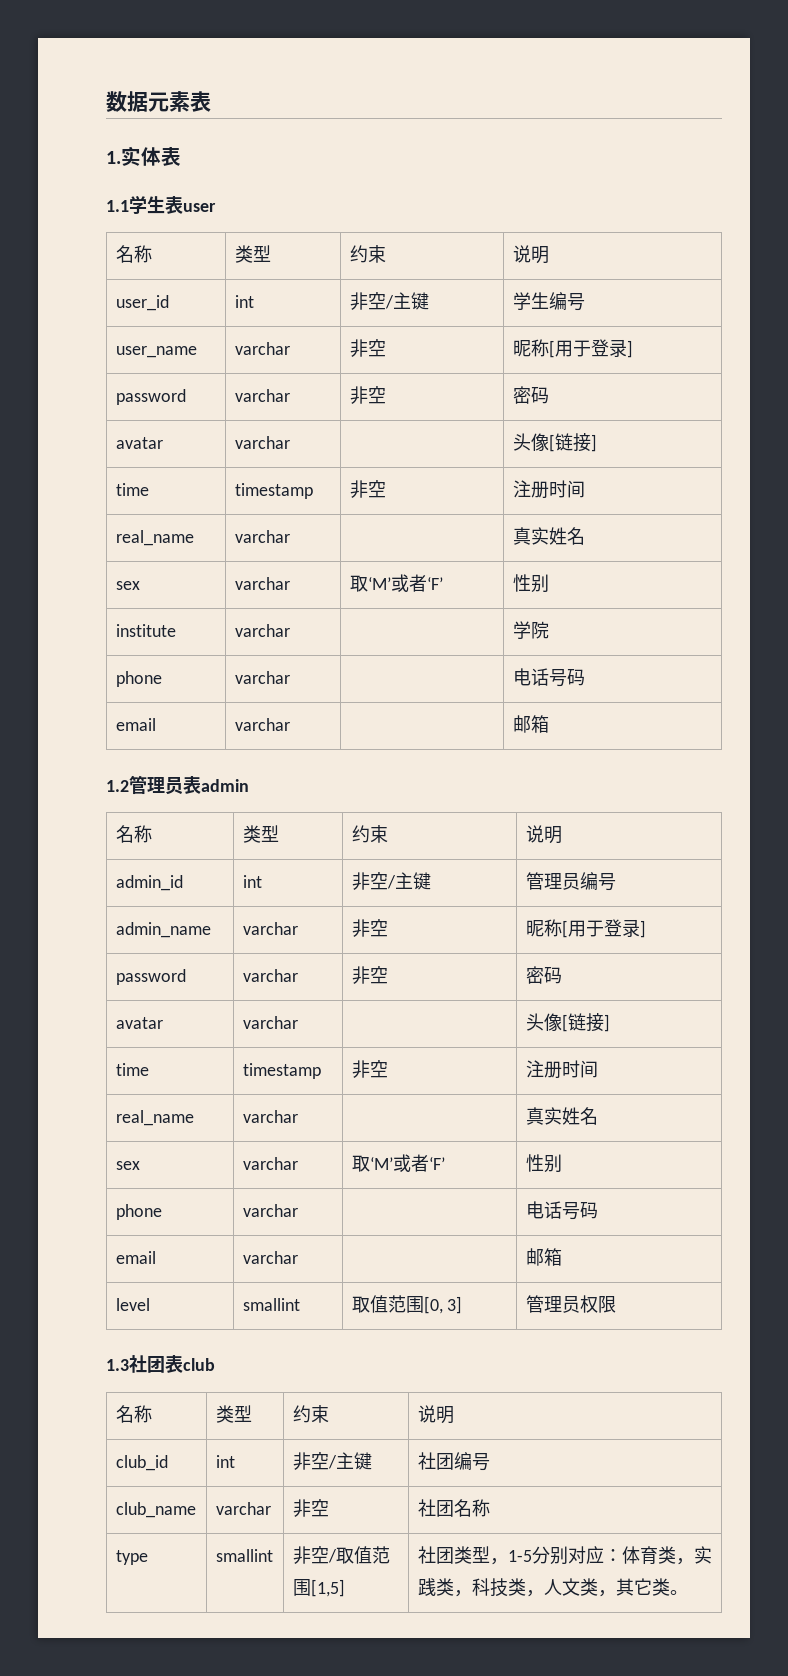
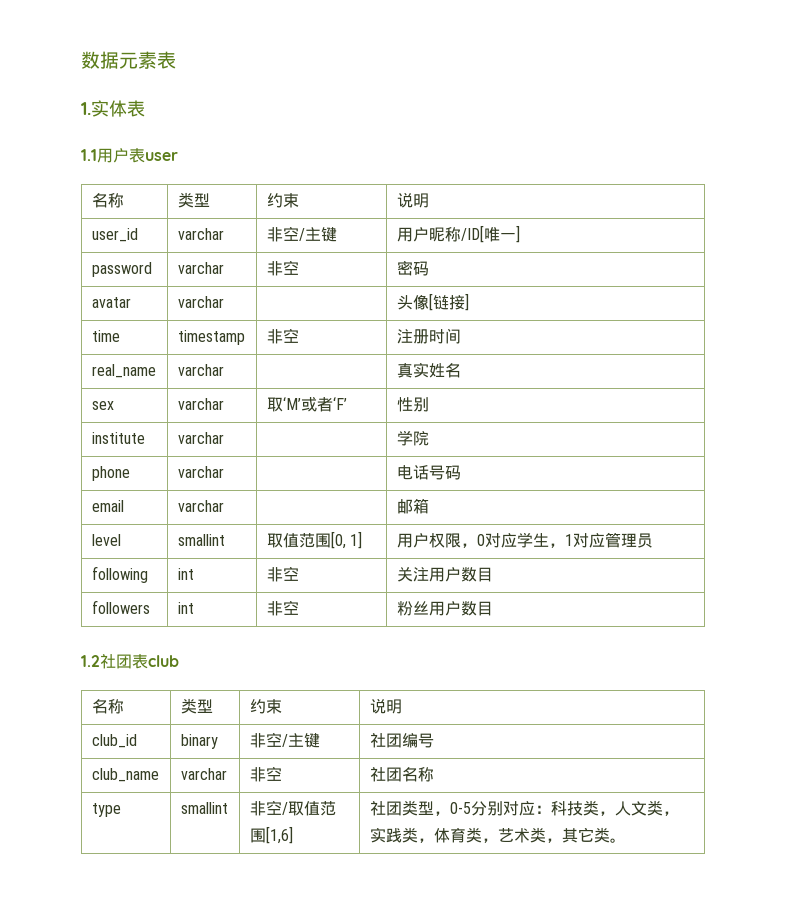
[129,195,165,214] 学生 -> [97,148,129,163] 用户
[234,295,254,308] [349,292,429,310] [512,292,585,311] [115,346,197,358] [234,342,290,355] [349,339,386,357] [512,339,627,358] int | 非空/主键 | 学生编号 // user_name | varchar | 非空 | 昵称[用于登录 -> [177,228,224,240] [266,226,337,242] [396,225,516,243] varchar | 非空/主键 | 用户昵称/ID[唯一
[106,775,249,795] [115,825,152,843] [242,825,279,843] [351,825,388,843] [525,825,562,844] [115,875,183,891] [242,875,262,888] [351,872,431,890] [525,872,616,891] [115,922,211,938] [242,922,298,935] [351,919,388,937] [525,919,646,938] [115,969,186,985] [242,969,298,982] [351,966,388,984] [525,966,562,984] [115,1017,163,1029] [242,1016,298,1029] [525,1013,610,1032] [115,1063,149,1076] [242,1063,321,1079] [351,1060,388,1078] [525,1060,598,1078] [115,1110,194,1126] [242,1110,298,1123] [525,1107,598,1125] [115,1161,140,1170] [242,1157,298,1170] [351,1154,445,1172] [525,1154,562,1173] [115,1204,162,1220] [242,1204,298,1217] [525,1201,598,1220] [115,1251,156,1264] [242,1251,298,1264] [525,1248,562,1266] // 1.2管理员表admin // 名称 | 类型 | 约束 | 说明 // admin_id | int | 非空/主键 | 管理员编号 // admin_name | varchar | 非空 | 昵称[用于登录] // password | varchar | 非空 | 密码 // avatar | varchar | | 头像[链接] // time | timestamp | 非空 | 注册时间 // real_name | varchar | | 真实姓名 // sex | varchar | 取‘M’或者‘F’ | 性别 // phone | varchar | | 电话号码 // email | varchar | | 邮箱 -> (429, 506) none
[447,1296,463,1314] [525,1295,616,1313] [106,1359,129,1371] 3] | 管理员权限 // 1.3 -> [349,531,362,549] [396,532,653,548] [91,566,148,583] [177,568,194,580] [266,566,299,582] [396,567,493,582] [91,600,150,614] [177,602,194,614] [266,600,299,616] [396,601,493,616] [81,655,100,667] 1] | 用户权限，0对应学生，1对应管理员 // following | int | 非空 | 关注用户数目 // followers | int | 非空 | 粉丝用户数目 // 1.2
[215,1455,235,1468] int -> [180,734,218,749] binary
[310,1579,345,1597] [1,5] -> [265,826,293,844] [1,6]
[507,1550,532,1562] 1-5 -> [449,802,471,814] 0-5
[621,1546,712,1565] [417,1578,580,1597] 体育类，实践类，科技类，人文 -> [550,800,679,816] [369,827,530,843] 科技类，人文类，实践类，体育类，艺术

